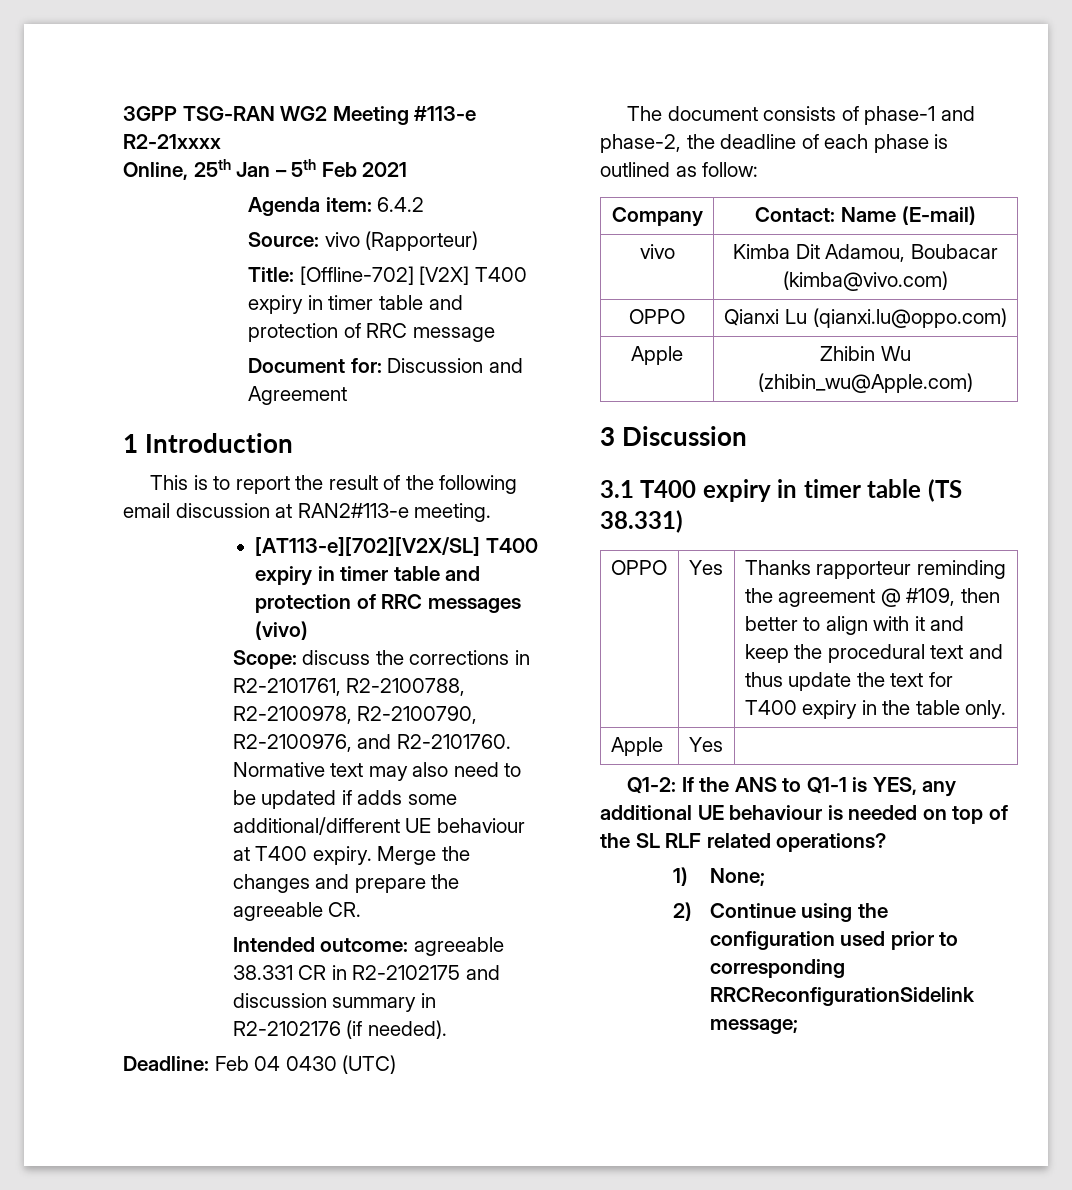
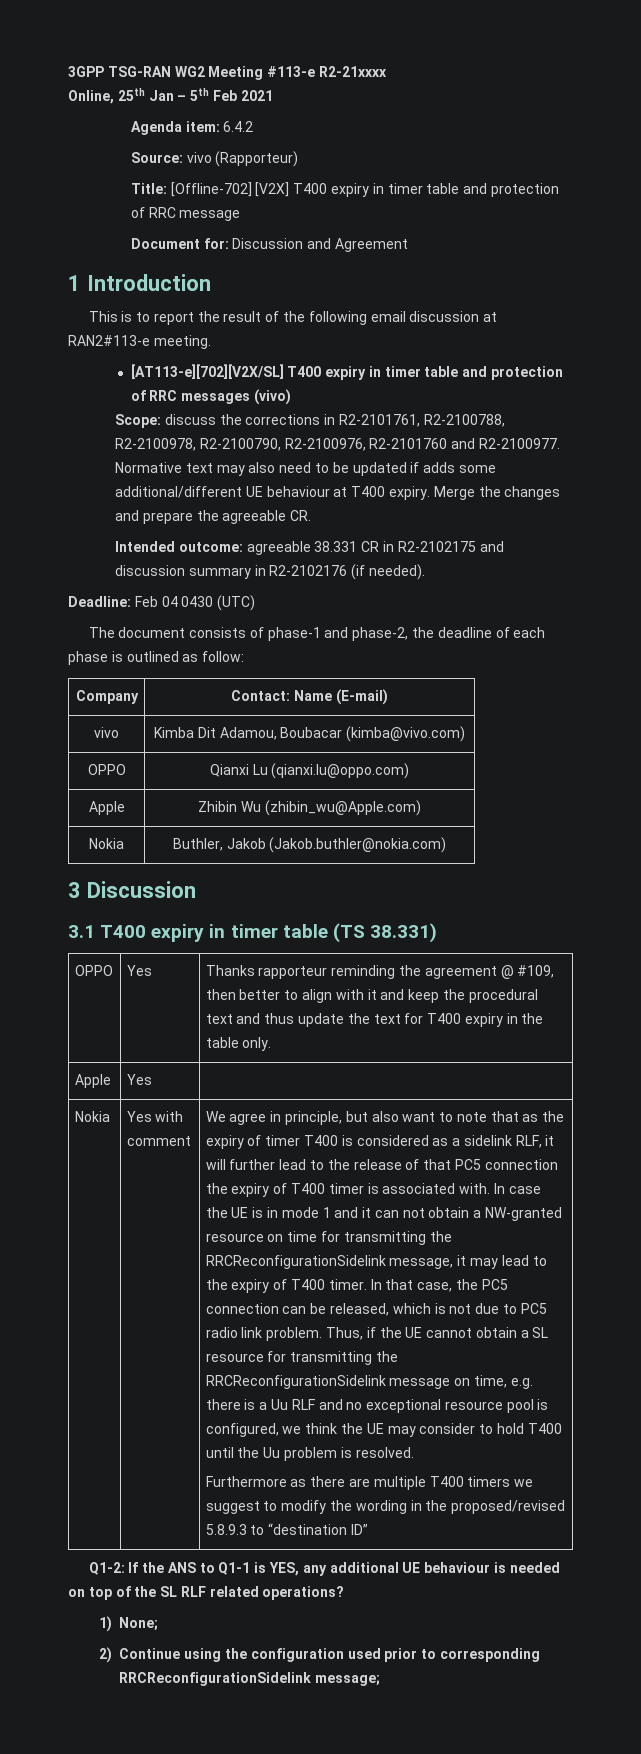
[357,734,511,749] and R2-2101760. -> [369,438,561,449] R2-2101760 and R2-2100977.
(973, 383) none -> [89,838,124,849] [172,837,447,853] // Nokia | Buthler, Jakob (Jakob.buthler@nokia.com)
(723, 744) none -> [74,1111,110,1122] [126,1111,184,1122] [126,1136,191,1146] [205,1111,565,1125] [205,1135,555,1149] [205,1159,558,1170] [205,1183,541,1197] [205,1207,562,1221] [205,1231,452,1245] [205,1255,547,1269] [205,1279,508,1293] [205,1303,547,1316] [205,1327,549,1341] [205,1351,398,1365] [205,1375,533,1389] [205,1399,549,1413] [205,1423,562,1437] [205,1447,414,1461] [205,1476,534,1490] [205,1500,566,1514] [205,1523,368,1535] // Nokia | Yes with comment | We agree in principle, but also want to note that as the expiry of timer T400 is considered as a sidelink RLF, it will further lead to the release of that PC5 connection the expiry of T400 timer is associated with. In case the UE is in mode 1 and it can not obtain a NW-granted resource on time for transmitting the RRCReconfigurationSidelink message, it may lead to the expiry of T400 timer. In that case, the PC5 connection can be released, which is not due to PC5 radio link problem. Thus, if the UE cannot obtain a SL resource for transmitting the RRCReconfigurationSidelink message on time, e.g. there is a Uu RLF and no exceptional resource pool is configured, we think the UE may consider to hold T400 until the Uu problem is resolved. // Furthermore as there are multiple T400 timers we suggest to modify the wording in the proposed/revised 5.8.9.3 to “destination ID”

